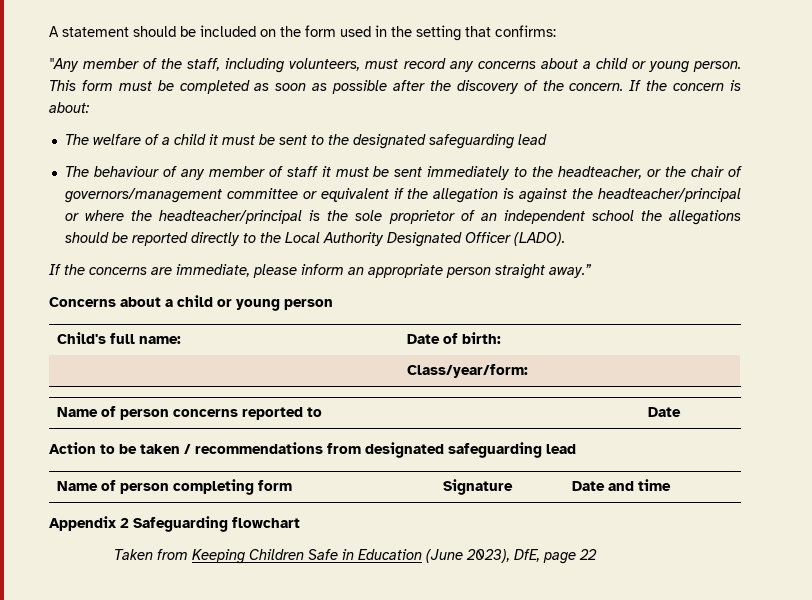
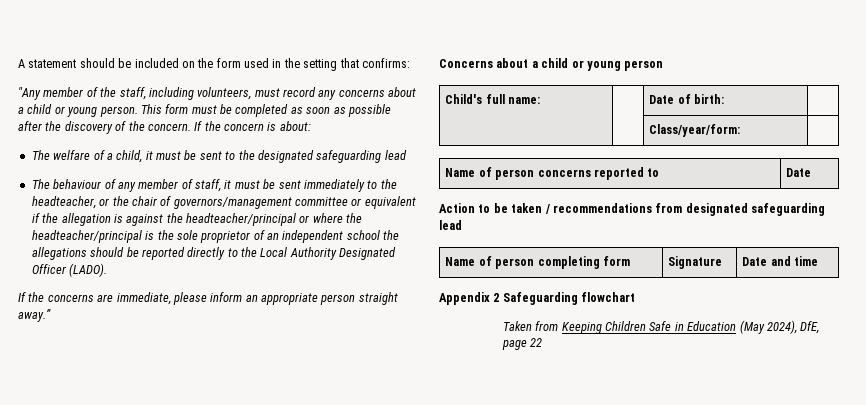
[173,134,206,145] child -> [116,150,143,163] child,
[286,166,318,177] staff -> [195,179,221,192] staff,
[426,549,511,563] (June 2023), -> [739,320,797,334] (May 2024),

